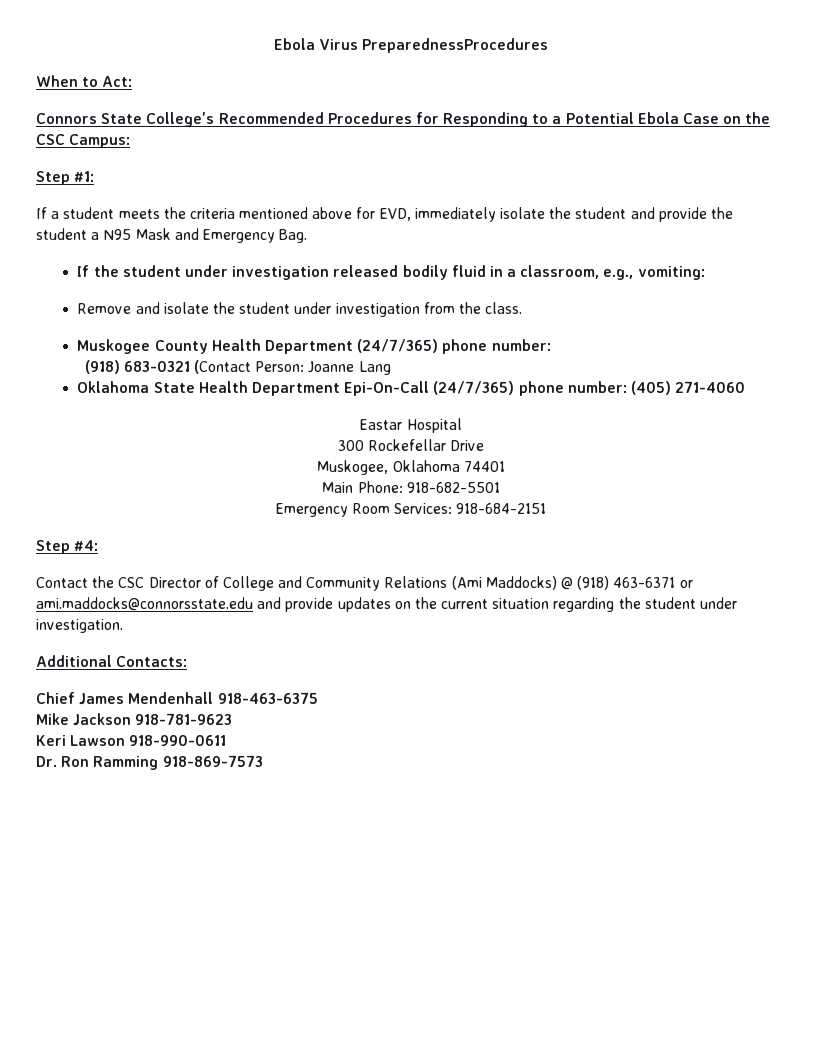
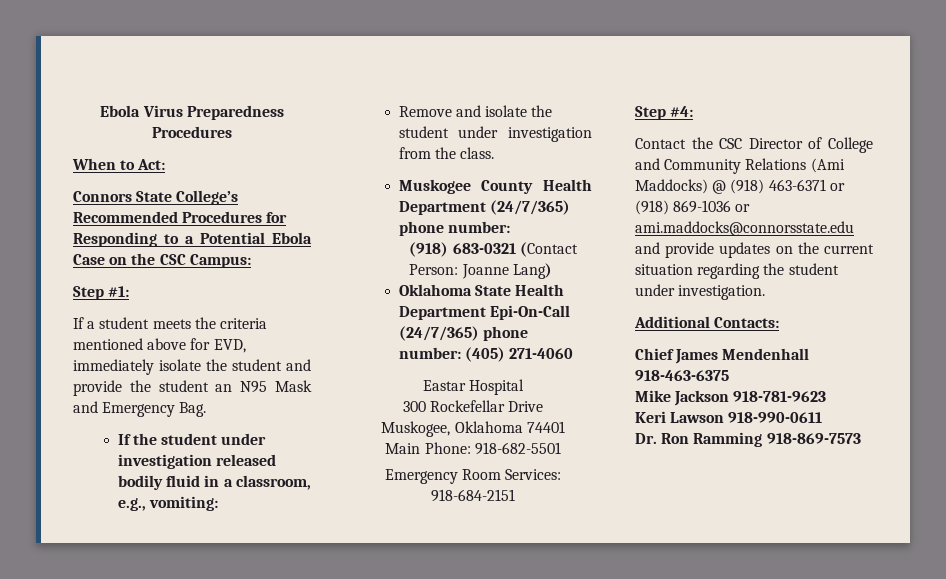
[362,38,549,53] PreparednessProcedures -> [186,105,284,120] [152,126,232,138] Preparedness Procedures
[91,232,100,240] a -> [215,384,233,392] an
[358,361,391,375] Lang -> [512,263,552,279] Lang)
(693, 584) none -> [635,200,751,215] (918) 869-1036 or

